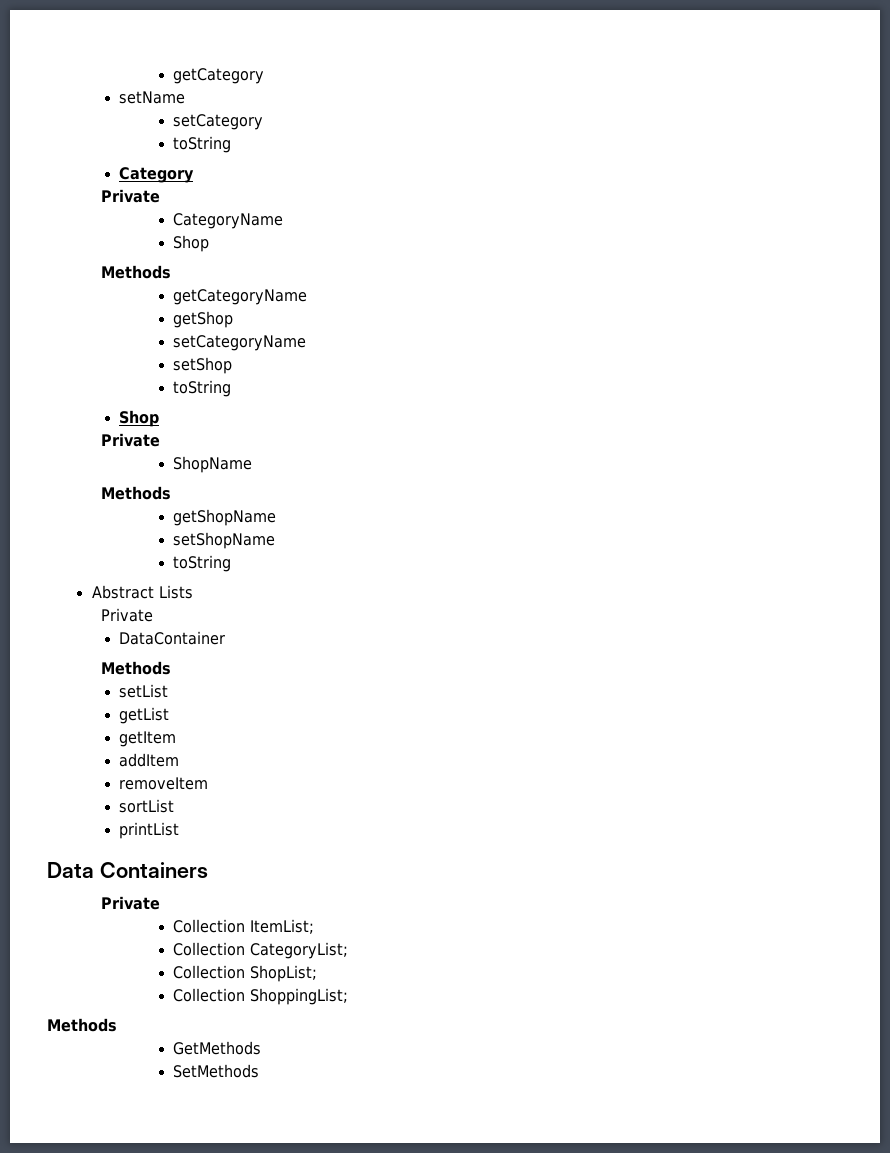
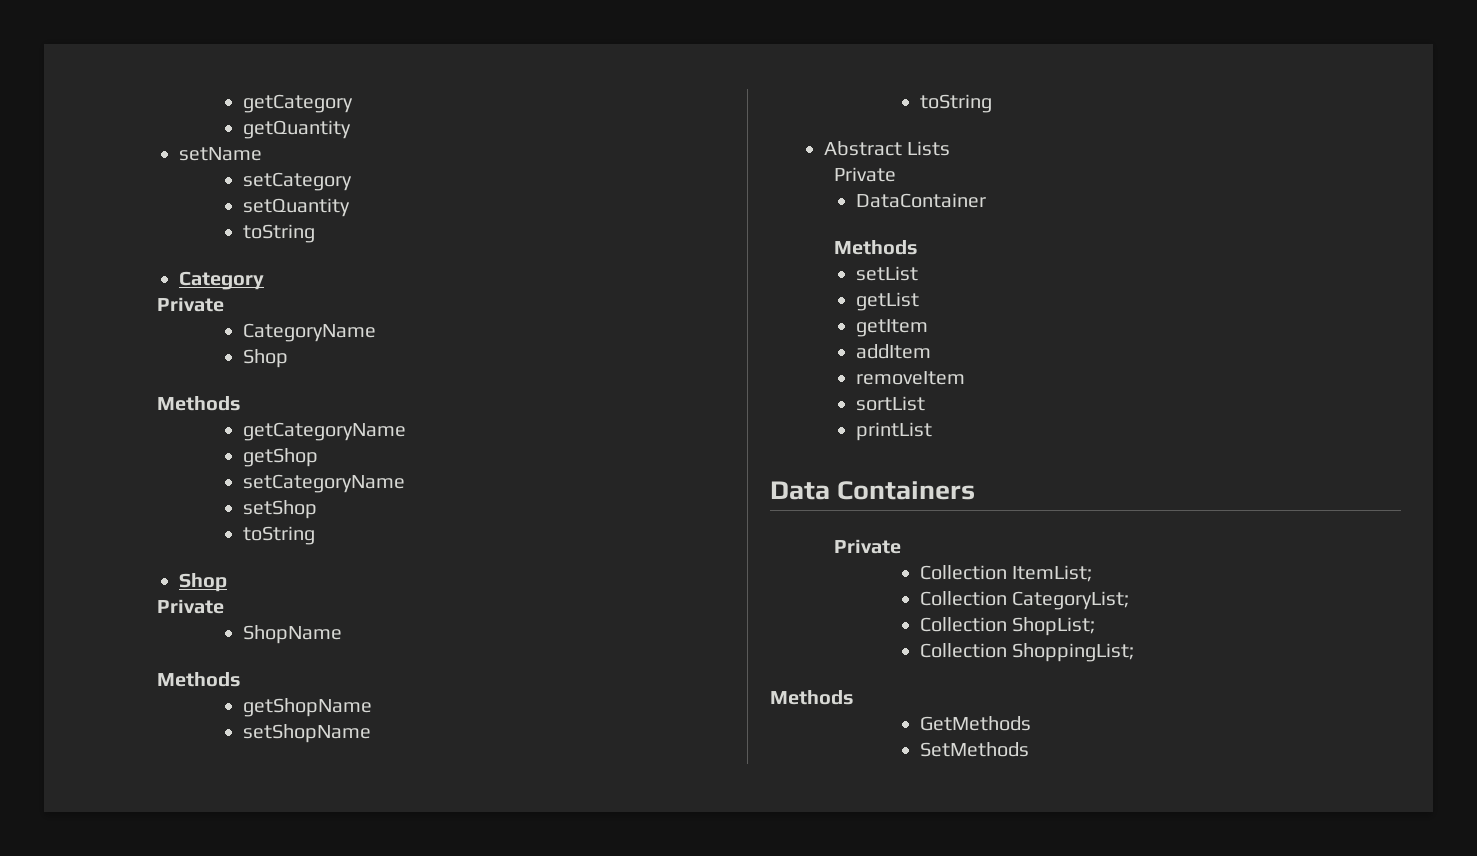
(265, 76) none -> [242,120,351,139] // getQuantity
(264, 122) none -> [242,198,350,217] // setQuantity

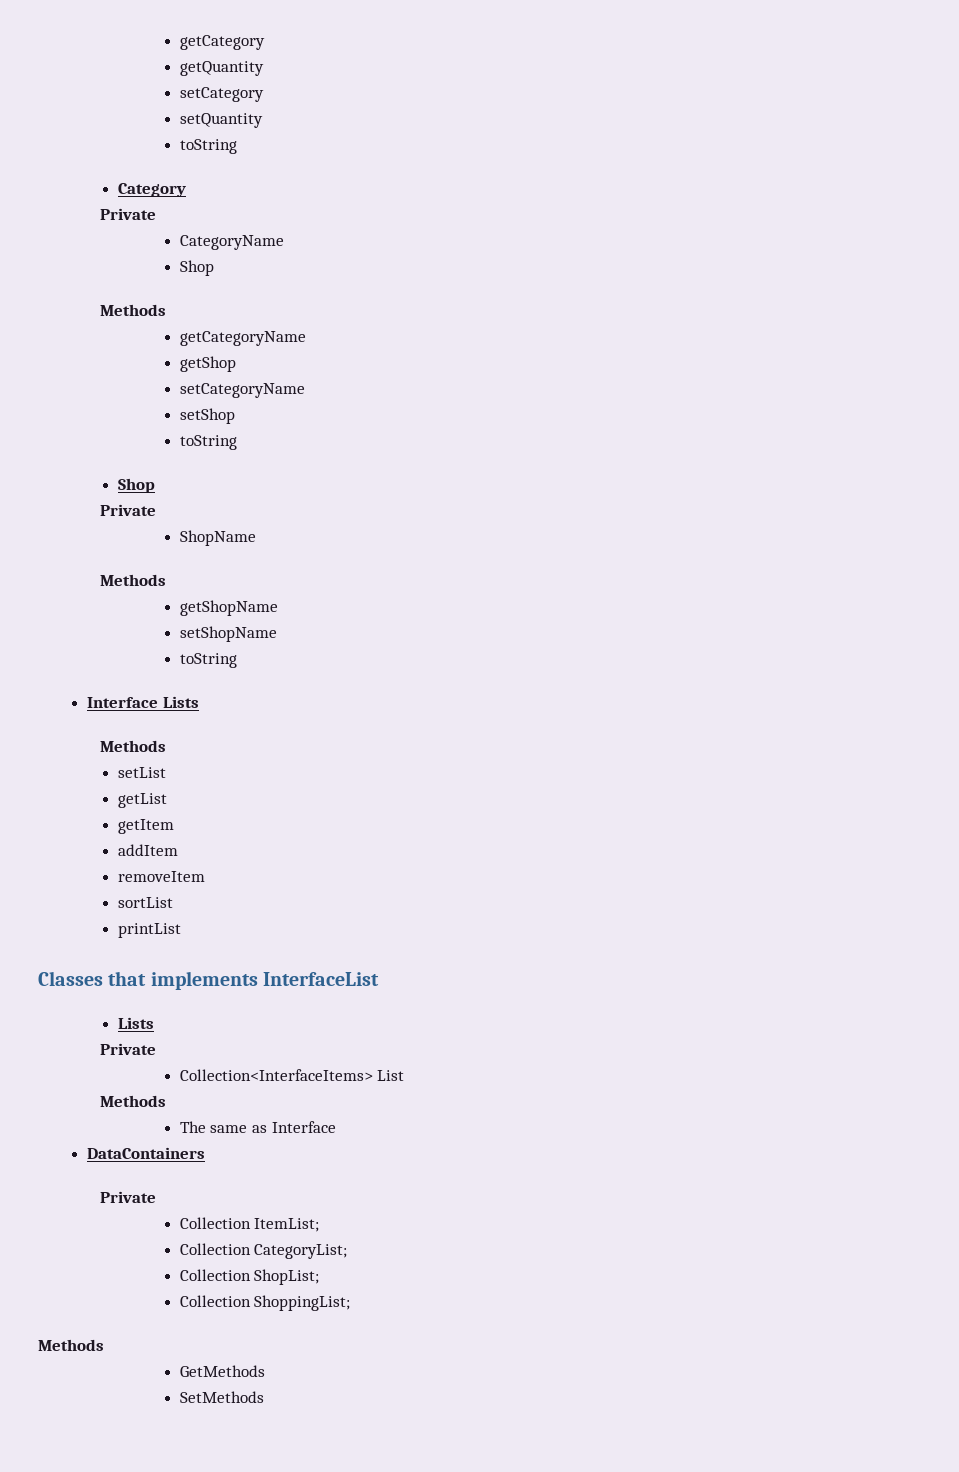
[178,147,262,161] // setName -> (264, 68) none
[823,141,951,156] [833,167,896,182] [855,193,986,208] Abstract Lists // Private // DataContainer -> [87,696,200,708] Interface Lists
[770,481,976,500] Data Containers -> [38,971,380,990] [118,1017,155,1029] [99,1043,156,1055] [179,1069,405,1081] [99,1095,166,1107] [179,1121,336,1133] [87,1147,206,1159] Classes that implements InterfaceList // Lists // Private // Collection<InterfaceItems> List // Methods // The same as Interface // DataContainers

